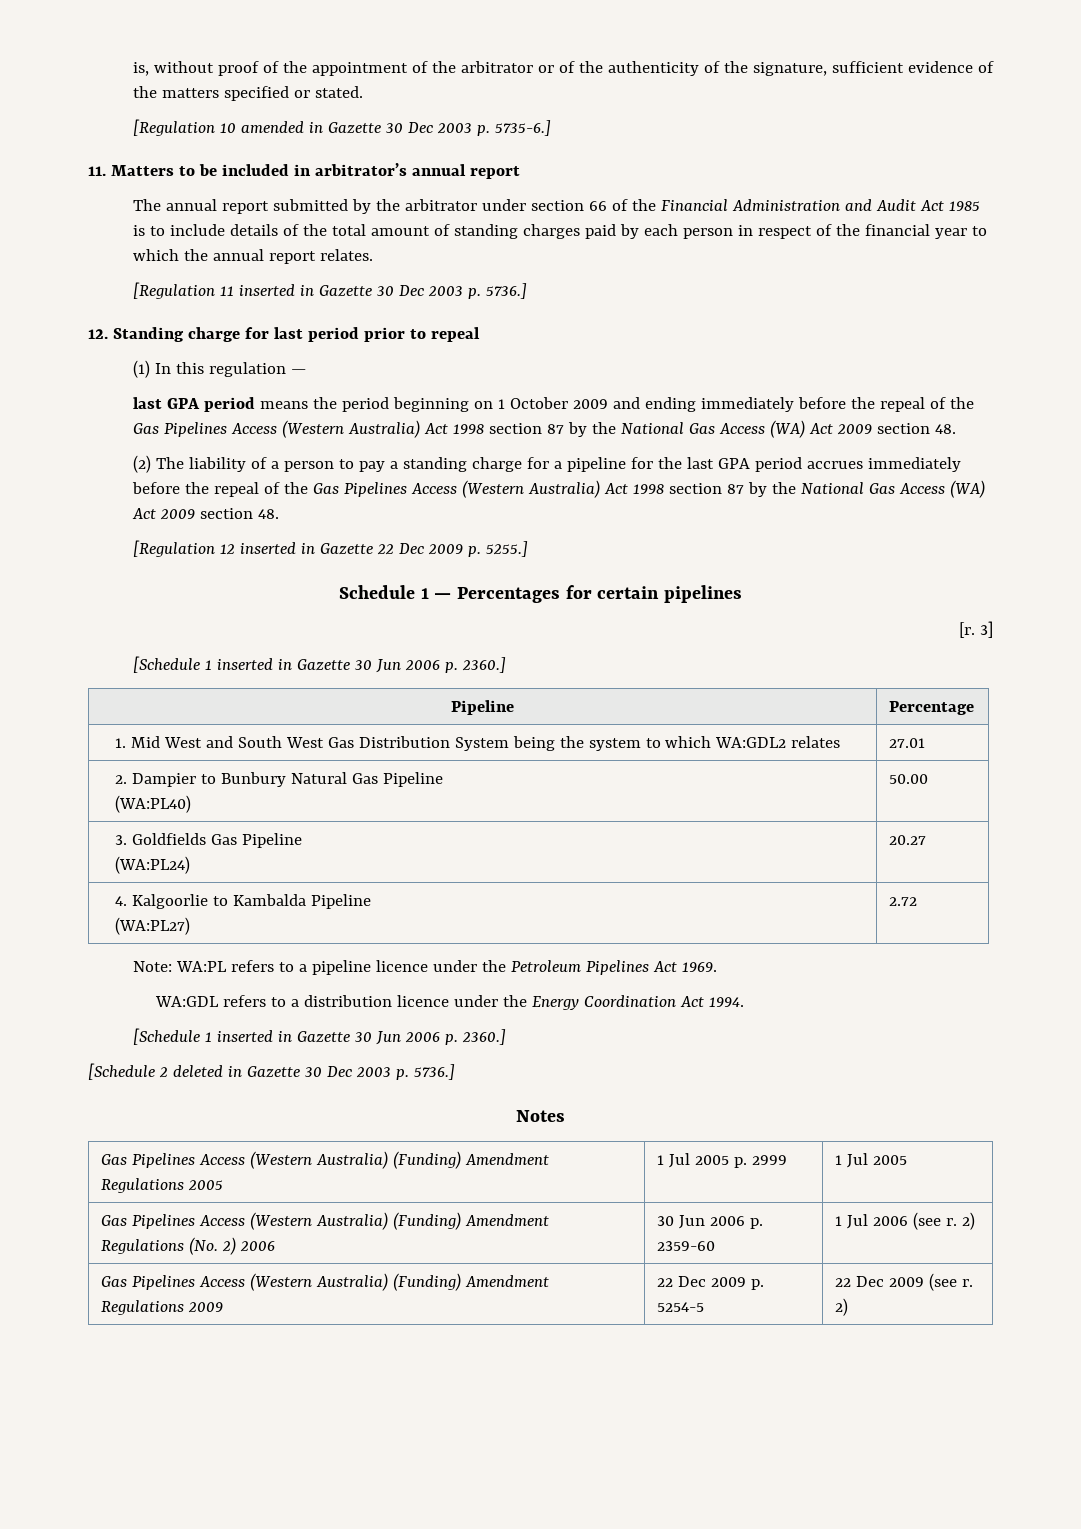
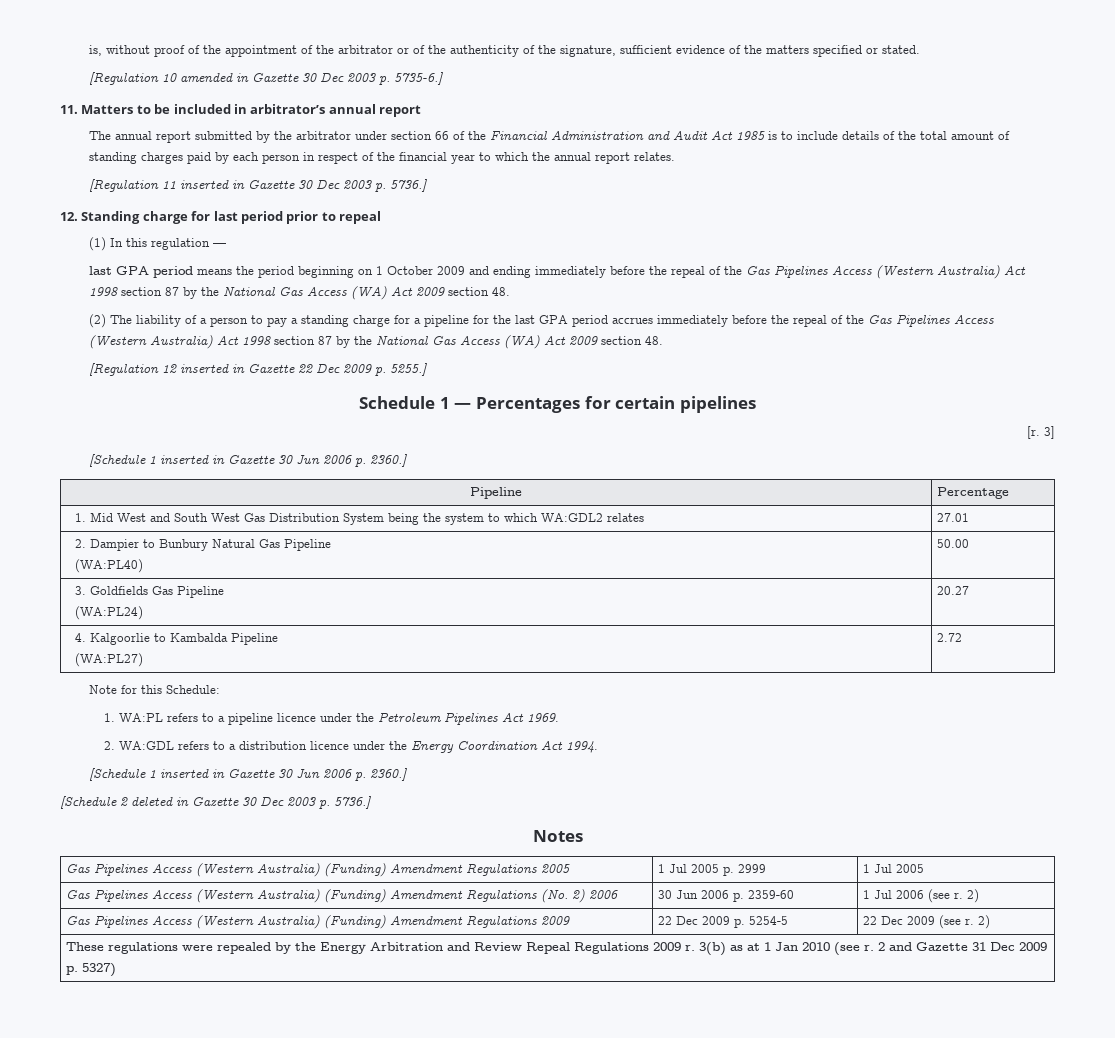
[133,961,173,972] Note: -> [89,685,221,694] [104,713,116,722] Note for this Schedule: // 1.
(718, 967) none -> [104,741,116,750] 2.
(849, 1307) none -> [65,942,1047,956] [65,963,116,977] // These regulations were repealed by the Energy Arbitration and Review Repeal Regulations 2009 r. 3(b) as at 1 Jan 2010 (see r. 2 and Gazette 31 Dec 2009 p. 5327)

